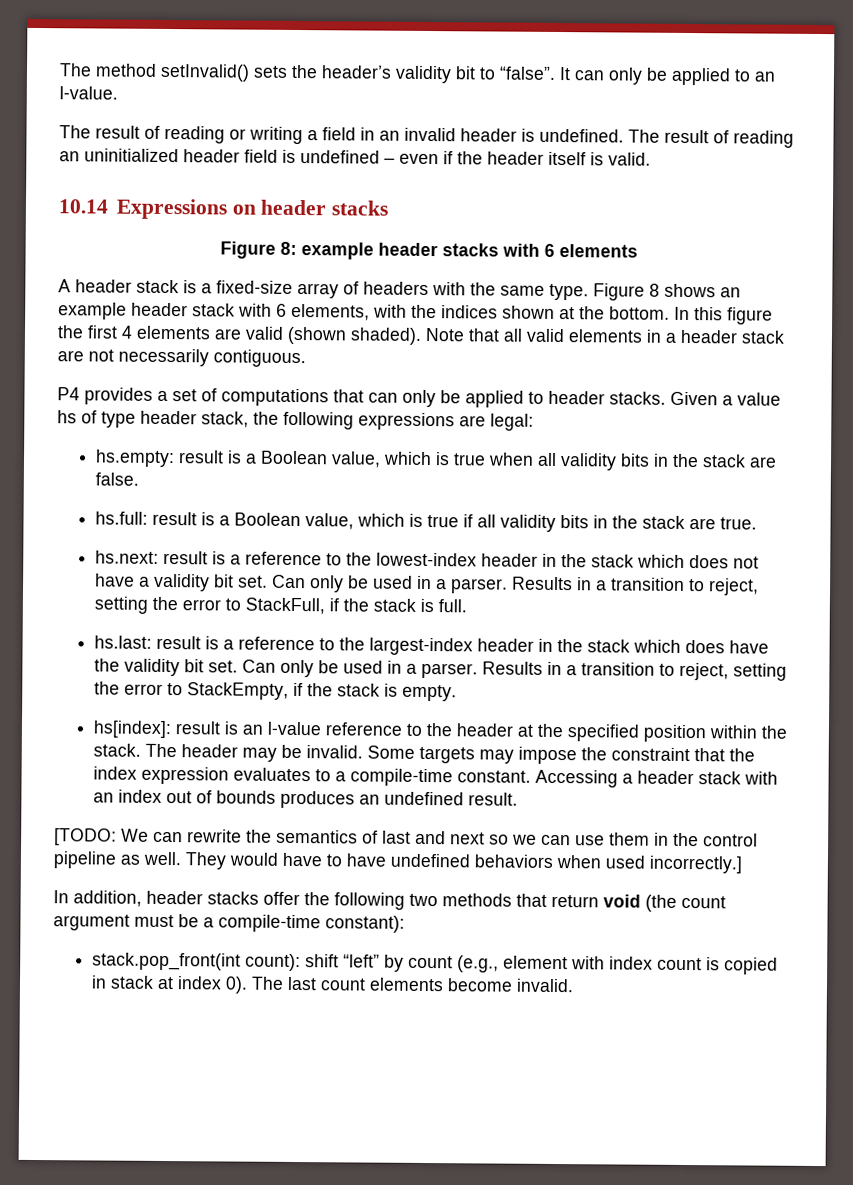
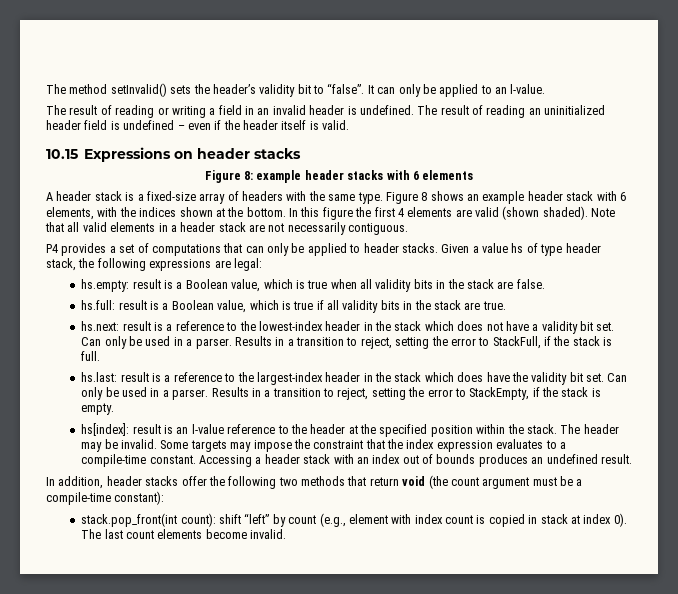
[58,199,109,214] 10.14 -> [46,149,78,159] 10.15
[54,828,758,847] [53,851,742,874] // [TODO: We can rewrite the semantics of last and next so we can use them in the control pipeline as well. They would have to have undefined behaviors when used incorrectly.] -> (632, 459) none

